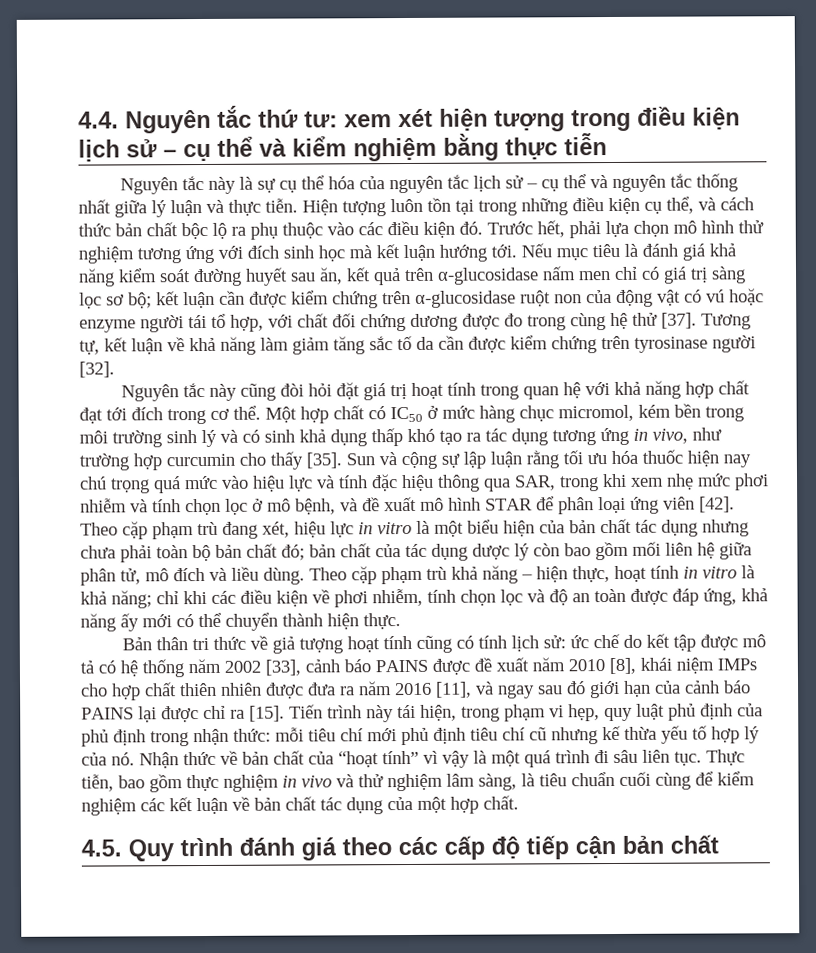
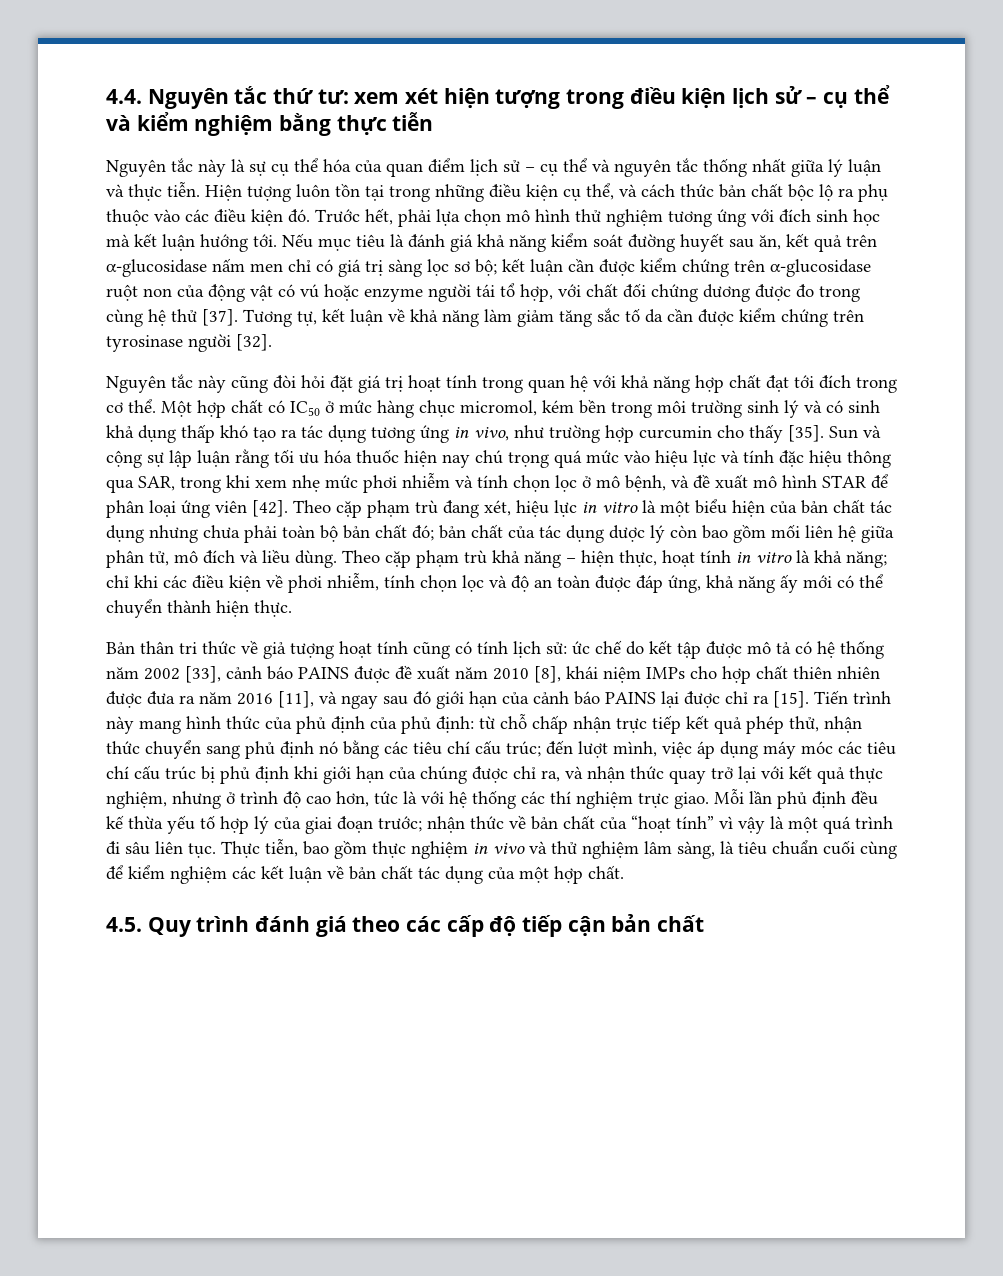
[389,174,470,194] nguyên tắc -> [386,158,465,177] quan điểm
[397,703,763,722] [81,727,598,747] tái hiện, trong phạm vi hẹp, quy luật phủ định của phủ định trong nhận thức: mỗi tiêu chí mới phủ định tiêu chí cũ nhưng -> [139,714,862,734] [106,740,896,759] [106,765,883,784] [106,789,878,809] mang hình thức của phủ định của phủ định: từ chỗ chấp nhận trực tiếp kết quả phép thử, nhận thức chuyển sang phủ định nó bằng các tiêu chí cấu trúc; đến lượt mình, việc áp dụng máy móc các tiêu chí cấu trúc bị phủ định khi giới hạn của chúng được chỉ ra, và nhận thức quay trở lại với kết quả thực nghiệm, nhưng ở trình độ cao hơn, tức là với hệ thống các thí nghiệm trực giao. Mỗi lần phủ định đều
[111,752,179,769] nó. Nhận -> [305,816,465,834] giai đoạn trước; nhận

